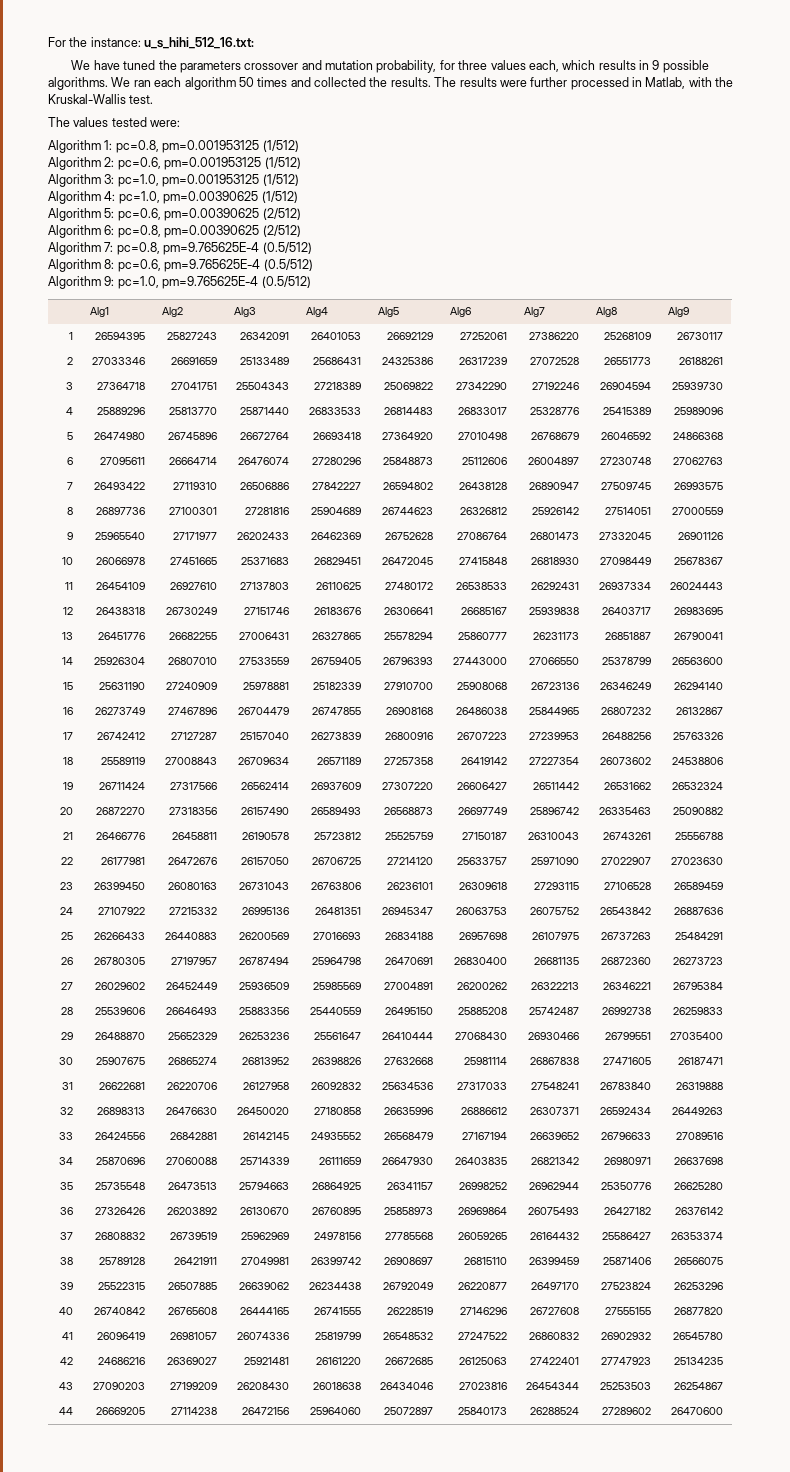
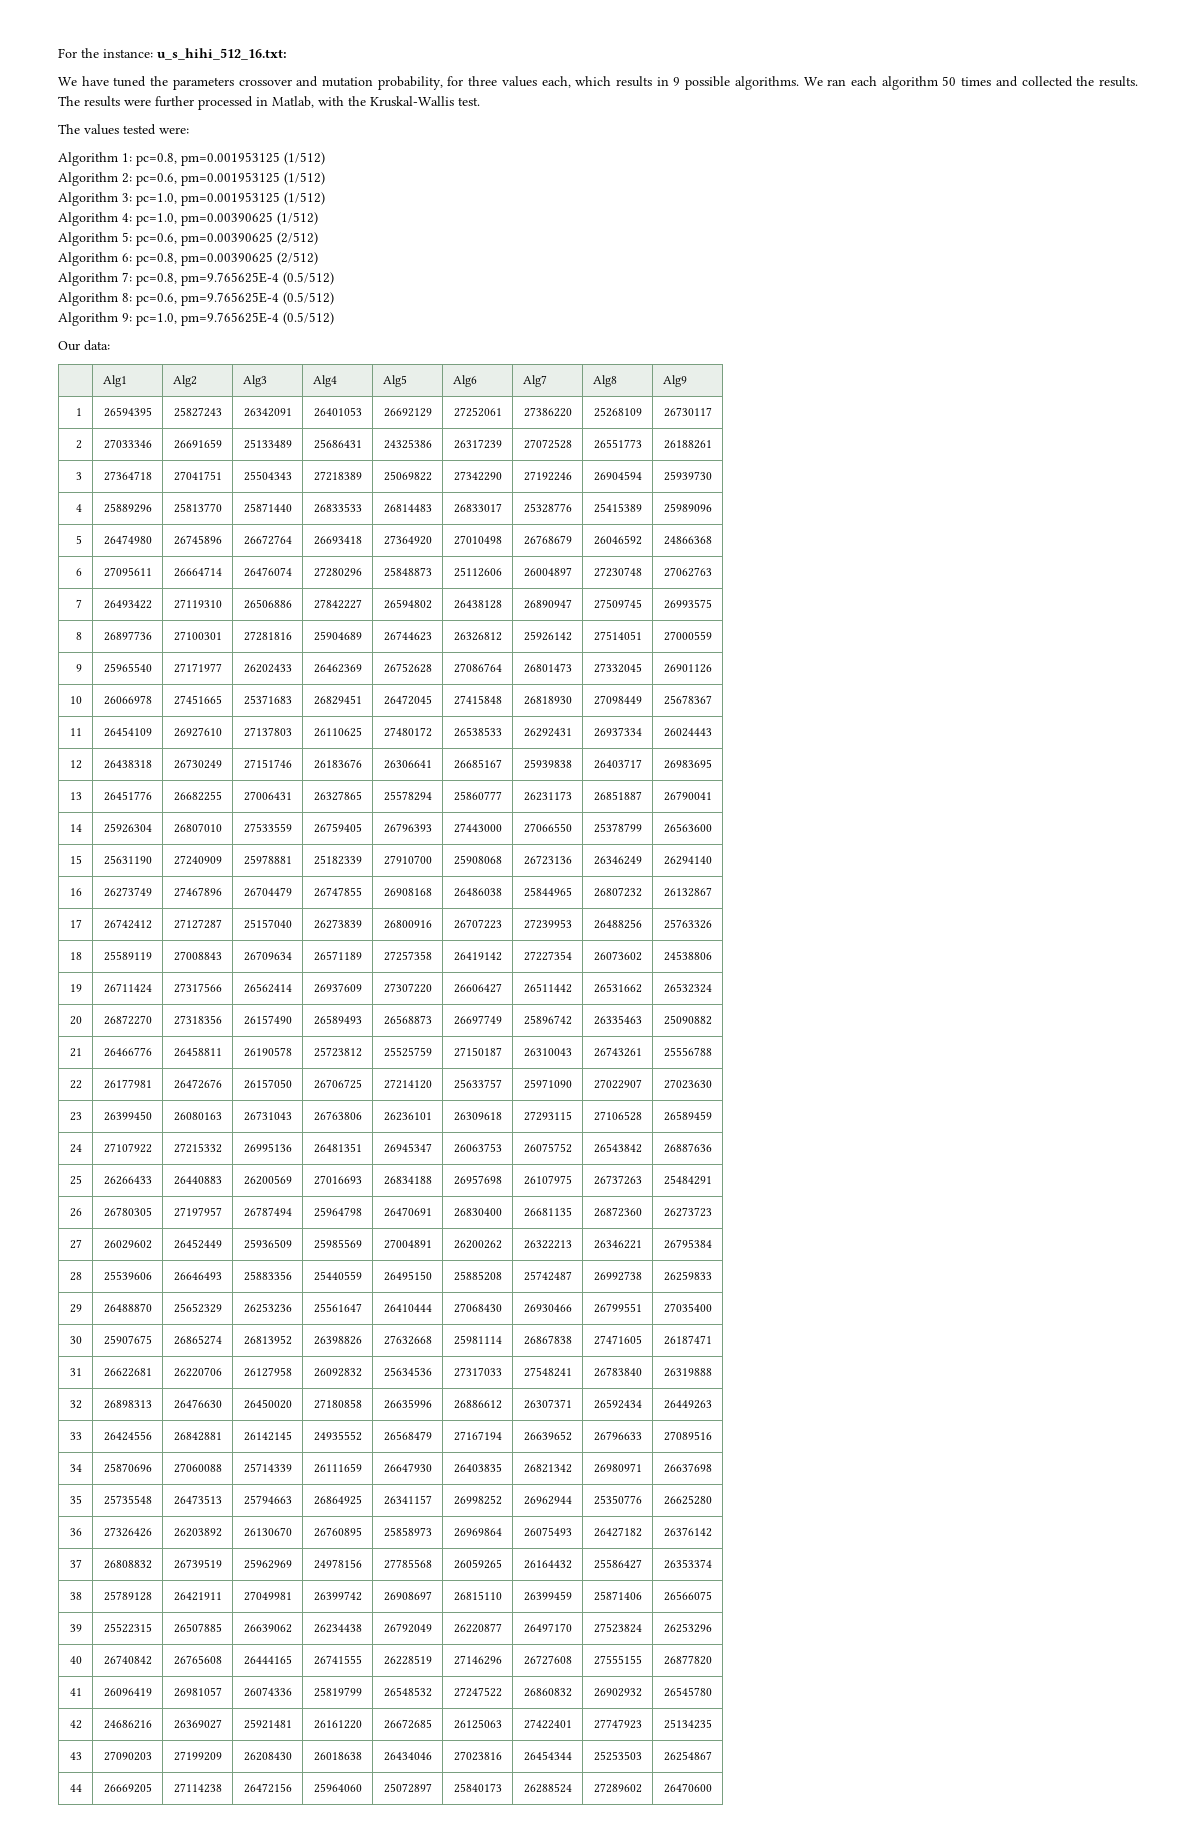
(311, 282) none -> [58,340,110,351] // Our data:

